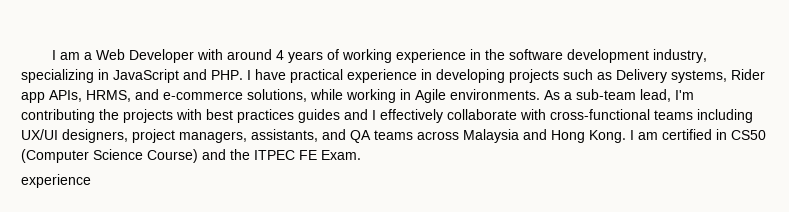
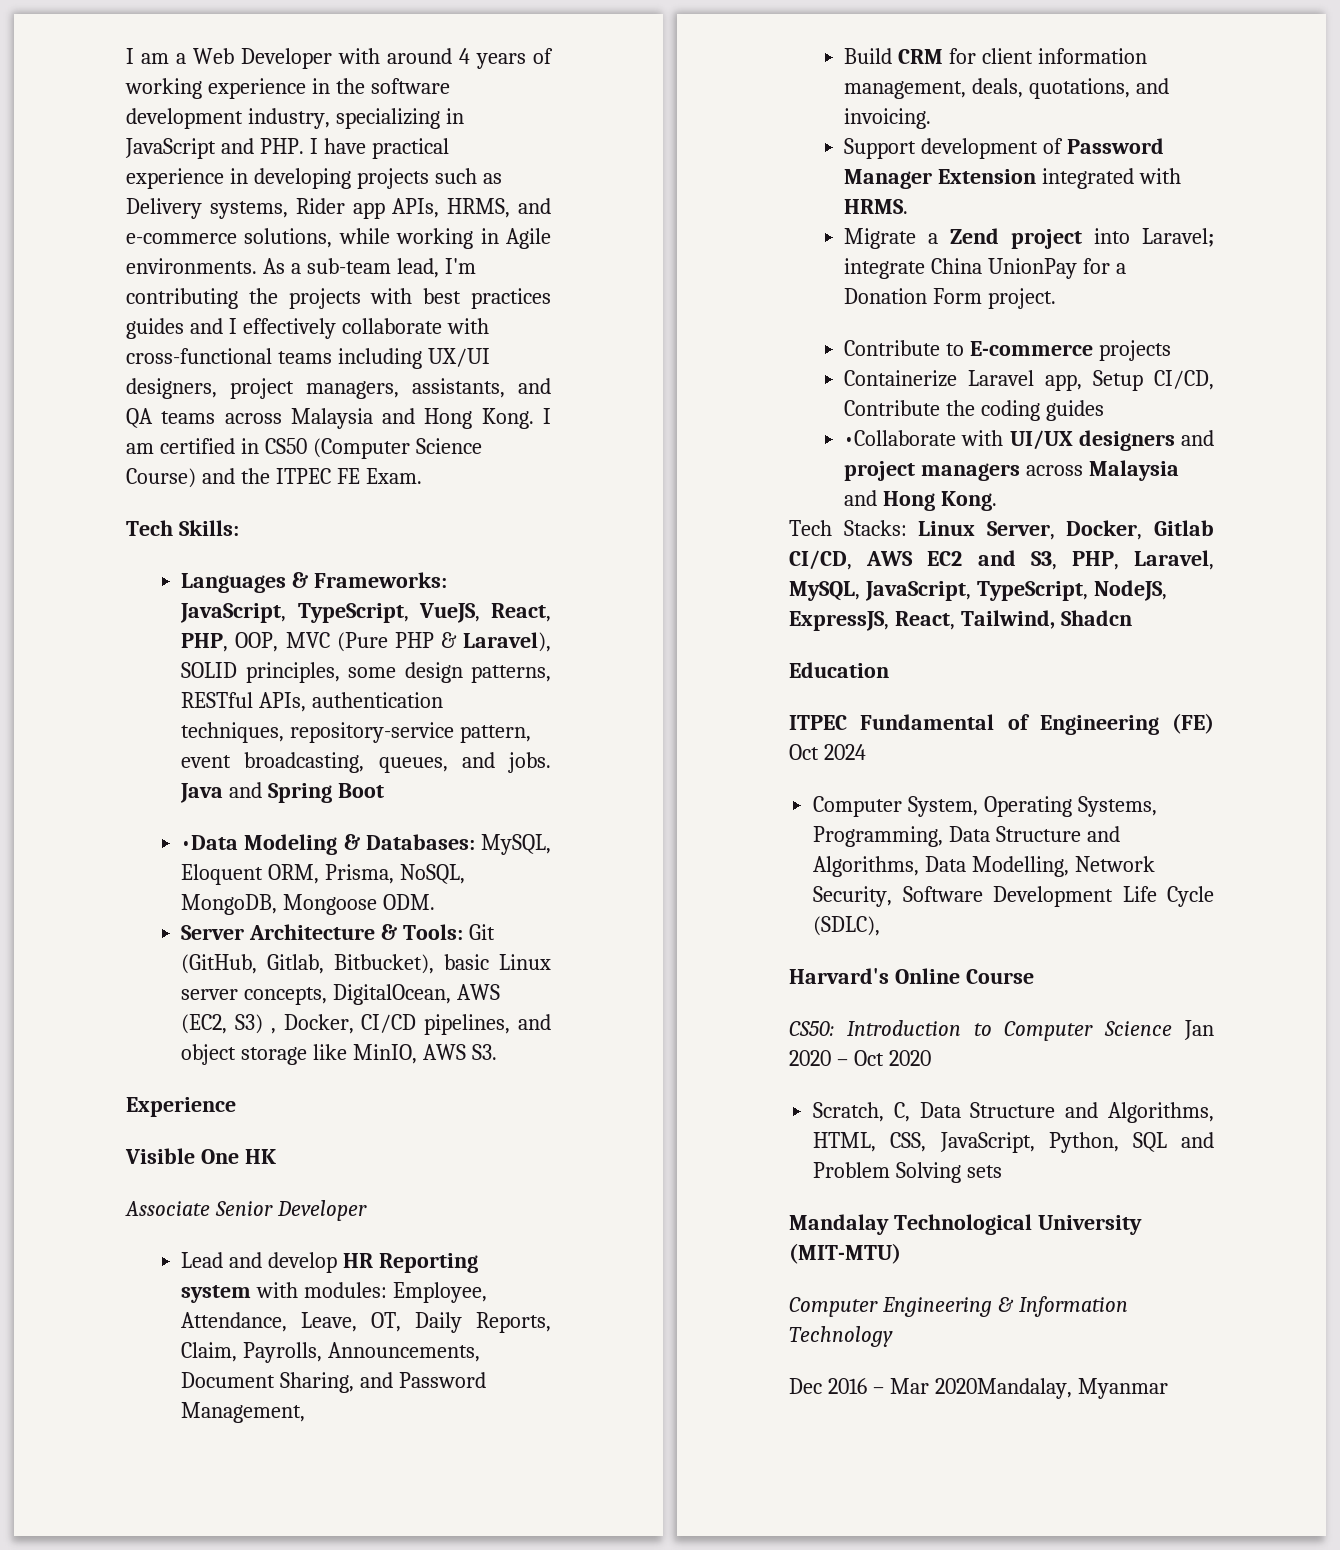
[21,174,91,188] experience -> [126,520,239,536] [181,572,448,593] [180,603,551,623] [181,632,551,652] [181,662,551,683] [181,692,444,712] [181,722,532,743] [181,752,551,773] [180,782,385,803] [181,834,551,855] [181,864,466,885] [181,894,436,915] [181,924,496,940] [181,954,551,974] [181,984,501,1005] [181,1014,551,1035] [181,1044,498,1065] [126,1097,236,1117] [125,1148,276,1164] [125,1200,367,1221] [181,1252,479,1273] [181,1282,488,1303] [181,1312,551,1333] [181,1342,481,1363] [181,1372,487,1393] [181,1402,306,1423] [844,48,1148,64] [844,78,1170,99] [844,108,932,129] [844,138,1165,159] [844,168,1182,189] [844,199,909,214] [844,228,1214,249] [844,258,1127,279] [844,288,1057,309] [844,340,1172,361] [844,370,1214,391] [844,400,1105,421] [844,430,1214,451] [844,460,1180,481] [844,490,998,511] [789,520,1214,540] [789,550,1214,570] [789,580,1167,601] [789,610,1132,631] [789,662,889,678] [789,713,1214,735] [789,744,866,760] [813,796,1158,817] [813,826,1121,847] [813,856,1156,877] [813,886,1214,907] [813,916,881,936] [789,968,1034,984] [789,1020,1214,1041] [789,1050,931,1066] [813,1102,1214,1123] [813,1132,1214,1153] [813,1162,1003,1183] [789,1214,1142,1235] [789,1243,901,1264] [789,1296,1128,1317] [789,1326,893,1347] [789,1378,1168,1399] Tech Skills: // Languages & Frameworks: JavaScript, TypeScript, VueJS, React, PHP, OOP, MVC (Pure PHP & Laravel), SOLID principles, some design patterns, RESTful APIs, authentication techniques, repository-service pattern, event broadcasting, queues, and jobs. Java and Spring Boot // •Data Modeling & Databases: MySQL, Eloquent ORM, Prisma, NoSQL, MongoDB, Mongoose ODM. // Server Architecture & Tools: Git (GitHub, Gitlab, Bitbucket), basic Linux server concepts, DigitalOcean, AWS (EC2, S3) , Docker, CI/CD pipelines, and object storage like MinIO, AWS S3. // Experience // Visible One HK // Associate Senior Developer // Lead and develop HR Reporting system with modules: Employee, Attendance, Leave, OT, Daily Reports, Claim, Payrolls, Announcements, Document Sharing, and Password Management, // Build CRM for client information management, deals, quotations, and invoicing. // Support development of Password Manager Extension integrated with HRMS. // Migrate a Zend project into Laravel; integrate China UnionPay for a Donation Form project. // Contribute to E-commerce projects // Containerize Laravel app, Setup CI/CD, Contribute the coding guides // •Collaborate with UI/UX designers and project managers across Malaysia and Hong Kong. // Tech Stacks: Linux Server, Docker, Gitlab CI/CD, AWS EC2 and S3, PHP, Laravel, MySQL, JavaScript, TypeScript, NodeJS, ExpressJS, React, Tailwind, Shadcn // Education // ITPEC Fundamental of Engineering (FE) Oct 2024 // Computer System, Operating Systems, Programming, Data Structure and Algorithms, Data Modelling, Network Security, Software Development Life Cycle (SDLC), // Harvard's Online Course // CS50: Introduction to Computer Science Jan 2020 – Oct 2020 // Scratch, C, Data Structure and Algorithms, HTML, CSS, JavaScript, Python, SQL and Problem Solving sets // Mandalay Technological University (MIT-MTU) // Computer Engineering & Information Technology // Dec 2016 – Mar 2020Mandalay, Myanmar

